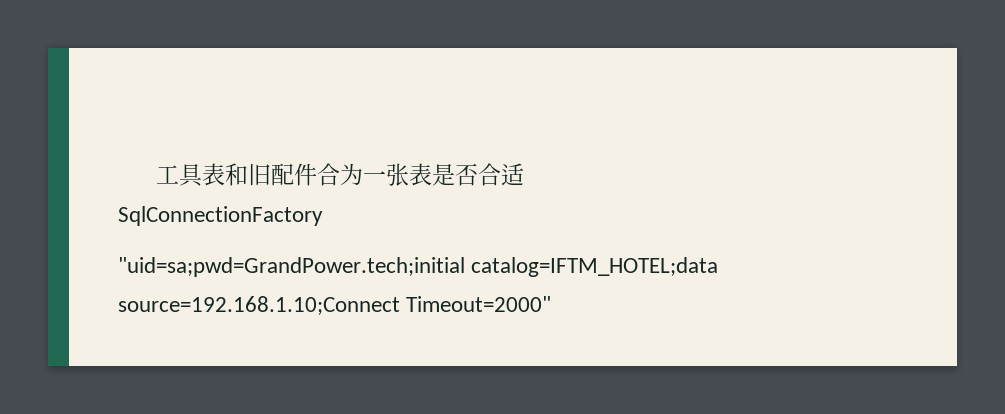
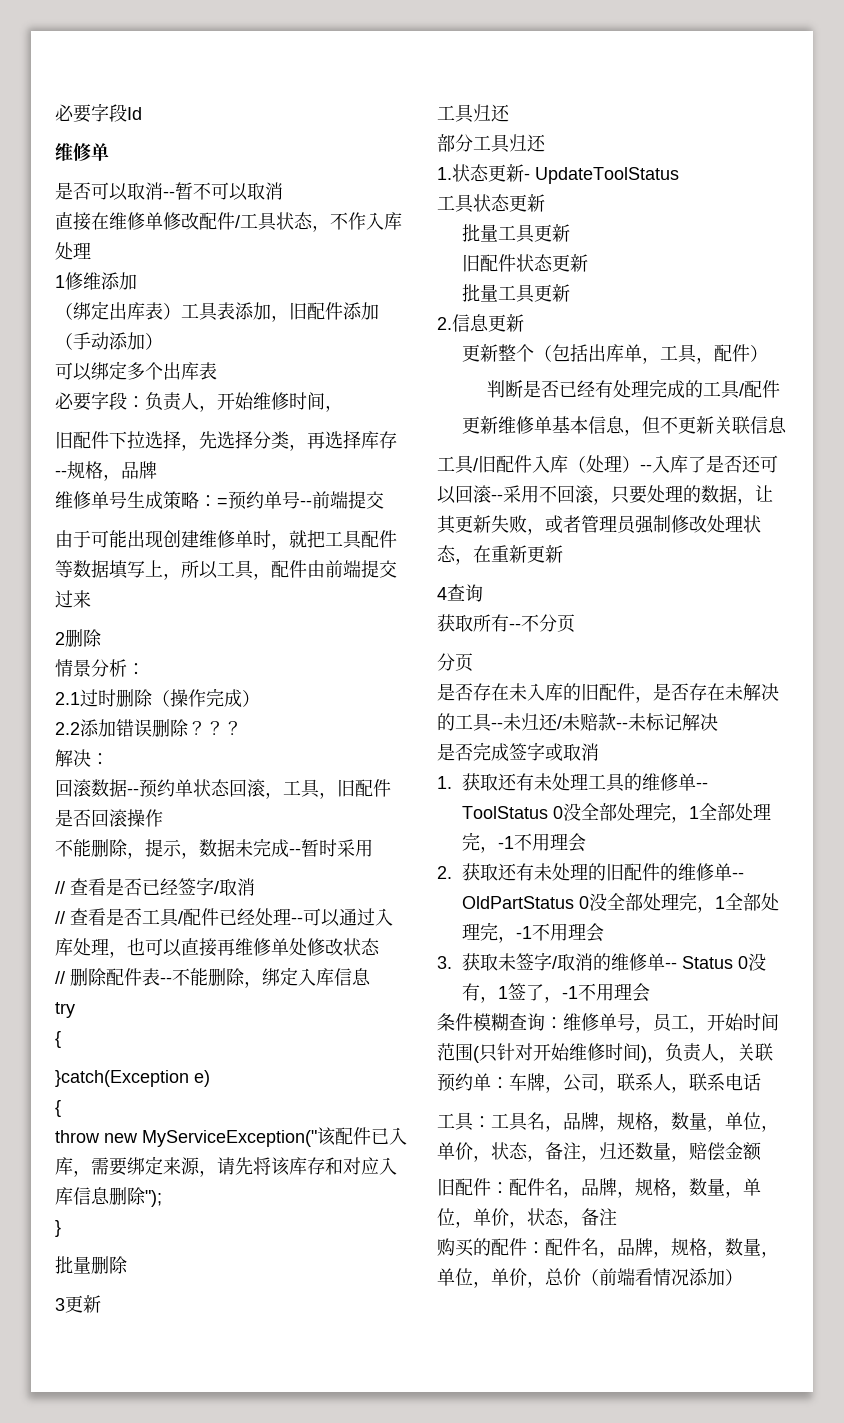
[156,163,525,187] [118,206,323,226] [118,257,719,277] [118,296,552,315] 工具表和旧配件合为一张表是否合适 // SqlConnectionFactory // "uid=sa;pwd=GrandPower.tech;initial catalog=IFTM_HOTEL;data source=192.168.1.10;Connect Timeout=2000" -> [55,103,142,123] [55,142,109,161] [55,182,283,201] [55,212,402,232] [55,242,91,260] [55,272,137,290] [55,301,379,322] [55,332,163,350] [55,361,217,381] [55,391,343,412] [55,430,397,451] [55,461,157,481] [55,491,384,510] [55,530,397,550] [55,560,397,580] [55,590,91,608] [55,629,102,647] [55,659,145,677] [55,688,260,707] [55,719,242,737] [55,749,109,767] [55,779,391,799] [55,809,163,827] [55,838,373,859] [55,877,255,896] [55,908,393,927] [55,938,380,958] [55,967,371,988] [55,1002,75,1018] [55,1031,61,1048] [55,1070,210,1087] [55,1100,61,1117] [55,1127,407,1147] [55,1156,397,1177] [55,1187,162,1207] [55,1220,61,1237] [55,1256,128,1274] [55,1295,101,1313] [437,104,510,123] [437,134,546,153] [437,164,679,184] [437,194,545,213] [462,224,571,243] [462,254,589,272] [462,284,571,303] [437,314,524,332] [462,344,769,364] [487,379,781,399] [462,416,788,436] [437,455,778,474] [437,485,773,505] [437,515,761,535] [437,545,563,565] [437,584,483,602] [437,614,575,633] [437,653,473,672] [437,683,779,703] [437,713,718,732] [437,742,599,761] [437,773,709,792] [462,802,772,823] [462,832,587,853] [437,863,745,881] [462,892,780,913] [462,922,605,943] [437,952,767,971] [462,983,651,1003] [437,1013,779,1033] [437,1043,773,1063] [437,1073,761,1093] [437,1112,779,1132] [437,1142,762,1162] [437,1178,761,1198] [437,1208,617,1228] [437,1238,779,1258] [437,1268,743,1288] 必要字段Id // 维修单 // 是否可以取消--暂不可以取消 // 直接在维修单修改配件/工具状态，不作入库处理 // 1修维添加 // （绑定出库表）工具表添加，旧配件添加（手动添加） // 可以绑定多个出库表 // 必要字段：负责人，开始维修时间， // 旧配件下拉选择，先选择分类，再选择库存--规格，品牌 // 维修单号生成策略：=预约单号--前端提交 // 由于可能出现创建维修单时，就把工具配件等数据填写上，所以工具，配件由前端提交过来 // 2删除 // 情景分析： // 2.1过时删除（操作完成） // 2.2添加错误删除？？？ // 解决： // 回滚数据--预约单状态回滚，工具，旧配件是否回滚操作 // 不能删除，提示，数据未完成--暂时采用 // // 查看是否已经签字/取消 // // 查看是否工具/配件已经处理--可以通过入库处理，也可以直接再维修单处修改状态 // // 删除配件表--不能删除，绑定入库信息 // try // { // }catch(Exception e) // { // throw new MyServiceException("该配件已入库，需要绑定来源，请先将该库存和对应入库信息删除"); // } // 批量删除 // 3更新 // 工具归还 // 部分工具归还 // 1.状态更新- UpdateToolStatus // 工具状态更新 // 批量工具更新 // 旧配件状态更新 // 批量工具更新 // 2.信息更新 // 更新整个（包括出库单，工具，配件） // 判断是否已经有处理完成的工具/配件 // 更新维修单基本信息，但不更新关联信息 // 工具/旧配件入库（处理）--入库了是否还可以回滚--采用不回滚，只要处理的数据，让其更新失败，或者管理员强制修改处理状态，在重新更新 // 4查询 // 获取所有--不分页 // 分页 // 是否存在未入库的旧配件，是否存在未解决的工具--未归还/未赔款--未标记解决 // 是否完成签字或取消 // 1.获取还有未处理工具的维修单-- ToolStatus 0没全部处理完，1全部处理完，-1不用理会 // 2.获取还有未处理的旧配件的维修单-- OldPartStatus 0没全部处理完，1全部处理完，-1不用理会 // 3.获取未签字/取消的维修单-- Status 0没有，1签了，-1不用理会 // 条件模糊查询：维修单号，员工，开始时间范围(只针对开始维修时间)，负责人，关联预约单：车牌，公司，联系人，联系电话 // 工具：工具名，品牌，规格，数量，单位，单价，状态，备注，归还数量，赔偿金额 // 旧配件：配件名，品牌，规格，数量，单位，单价，状态，备注 // 购买的配件：配件名，品牌，规格，数量，单位，单价，总价（前端看情况添加）

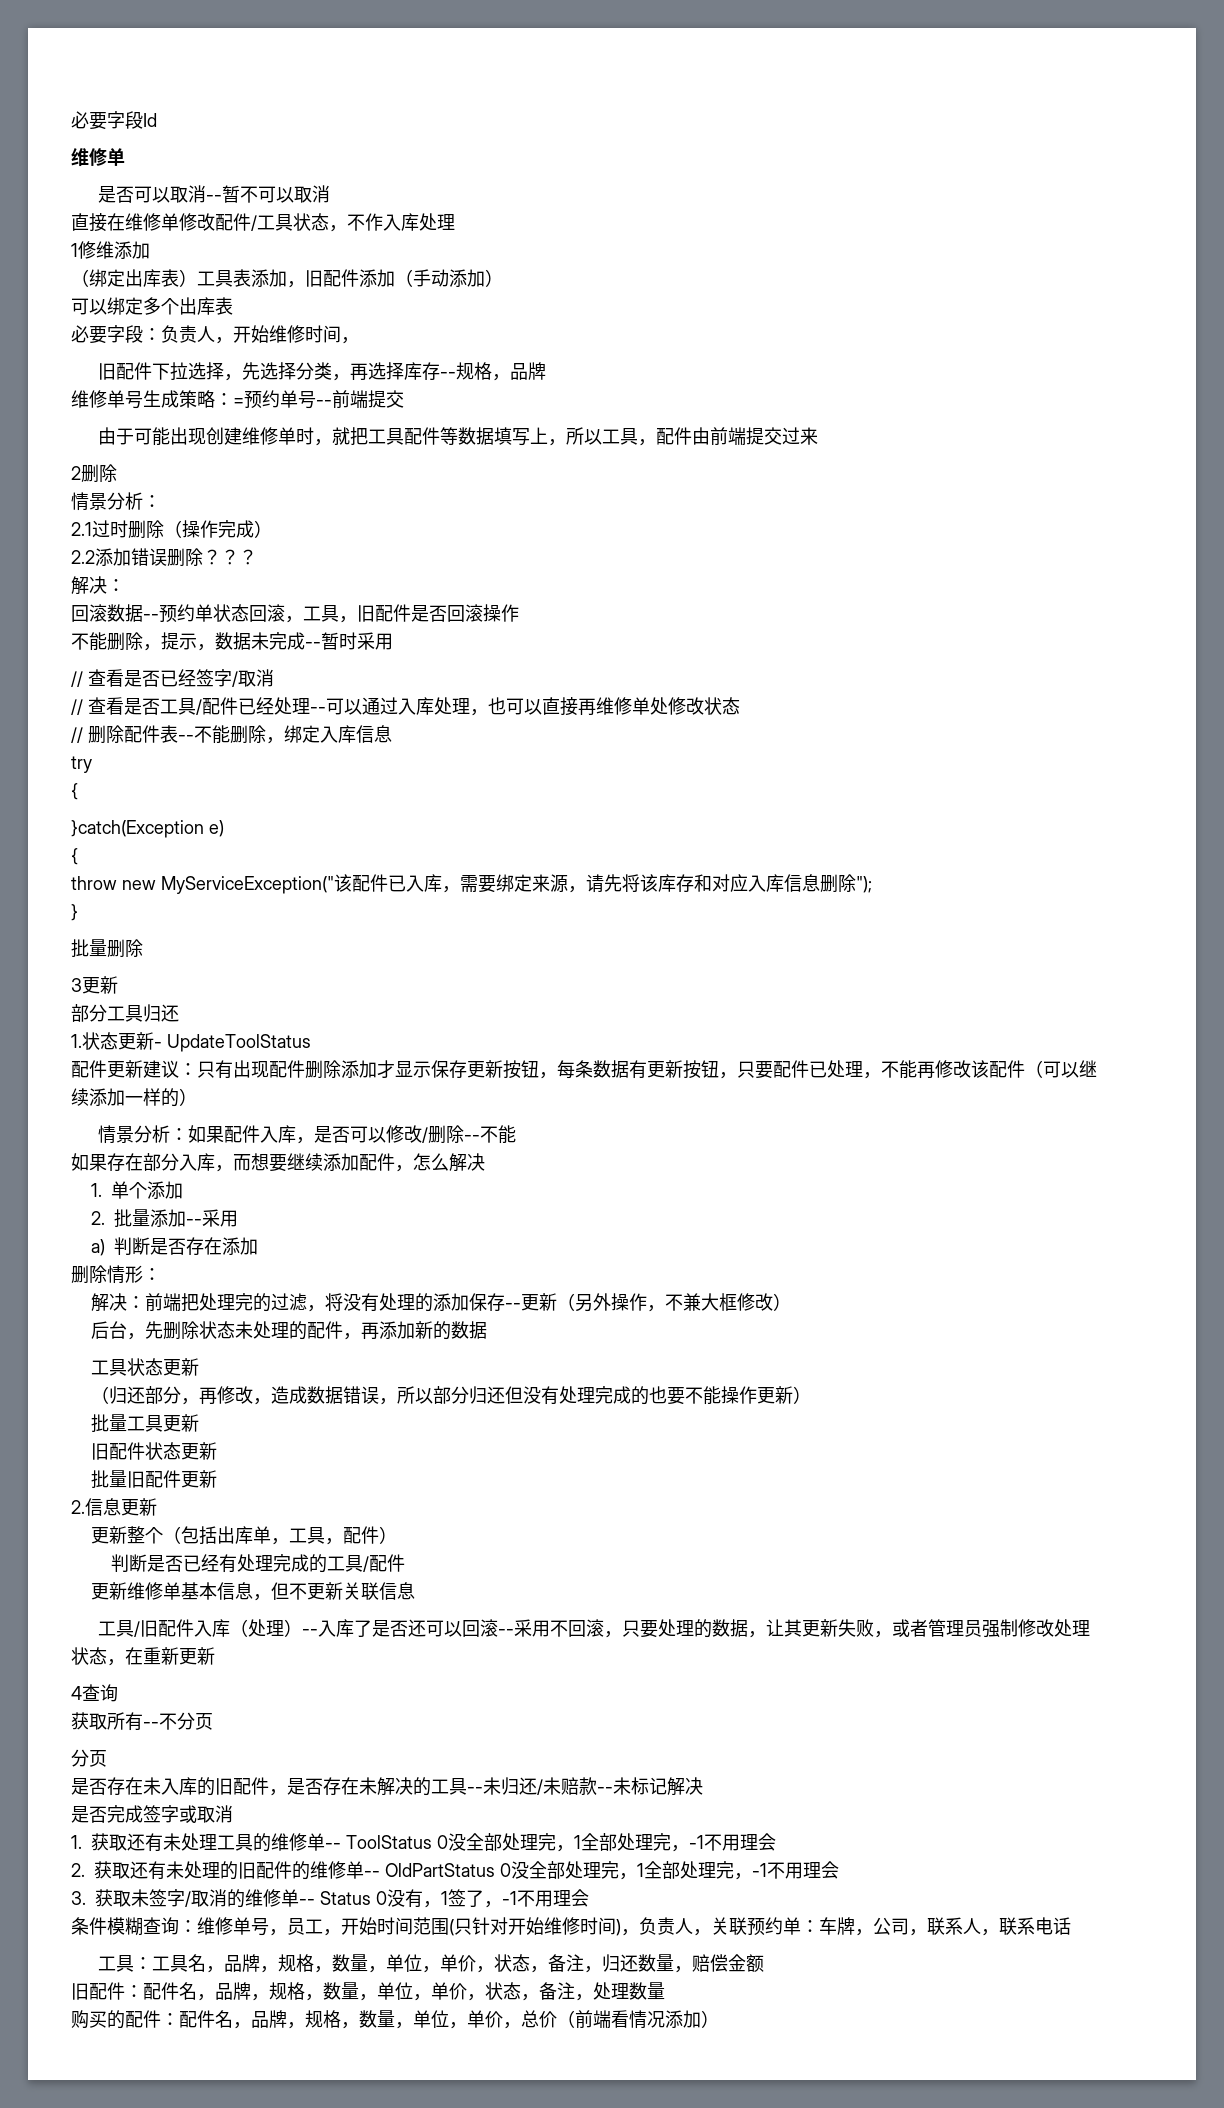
[437,104,510,123] // 工具归还 -> (118, 985) none
[437,194,545,213] 工具状态更新 -> [71,1060,1097,1079] [71,1088,197,1107] [98,1125,517,1144] [71,1153,485,1172] [91,1181,184,1199] [91,1209,239,1228] [91,1237,259,1256] [71,1265,161,1284] [91,1293,792,1312] [91,1321,488,1340] [91,1358,200,1376] [91,1386,812,1405] 配件更新建议：只有出现配件删除添加才显示保存更新按钮，每条数据有更新按钮，只要配件已处理，不能再修改该配件（可以继续添加一样的） // 情景分析：如果配件入库，是否可以修改/删除--不能 // 如果存在部分入库，而想要继续添加配件，怎么解决 // 1.单个添加 // 2.批量添加--采用 // a)判断是否存在添加 // 删除情形： // 解决：前端把处理完的过滤，将没有处理的添加保存--更新（另外操作，不兼大框修改） // 后台，先删除状态未处理的配件，再添加新的数据 // 工具状态更新 // （归还部分，再修改，造成数据错误，所以部分归还但没有处理完成的也要不能操作更新）
[498,284,536,303] 工具 -> [127,1470,182,1488] 旧配件
(617, 1217) none -> [575,1982,665,2001] ，处理数量

